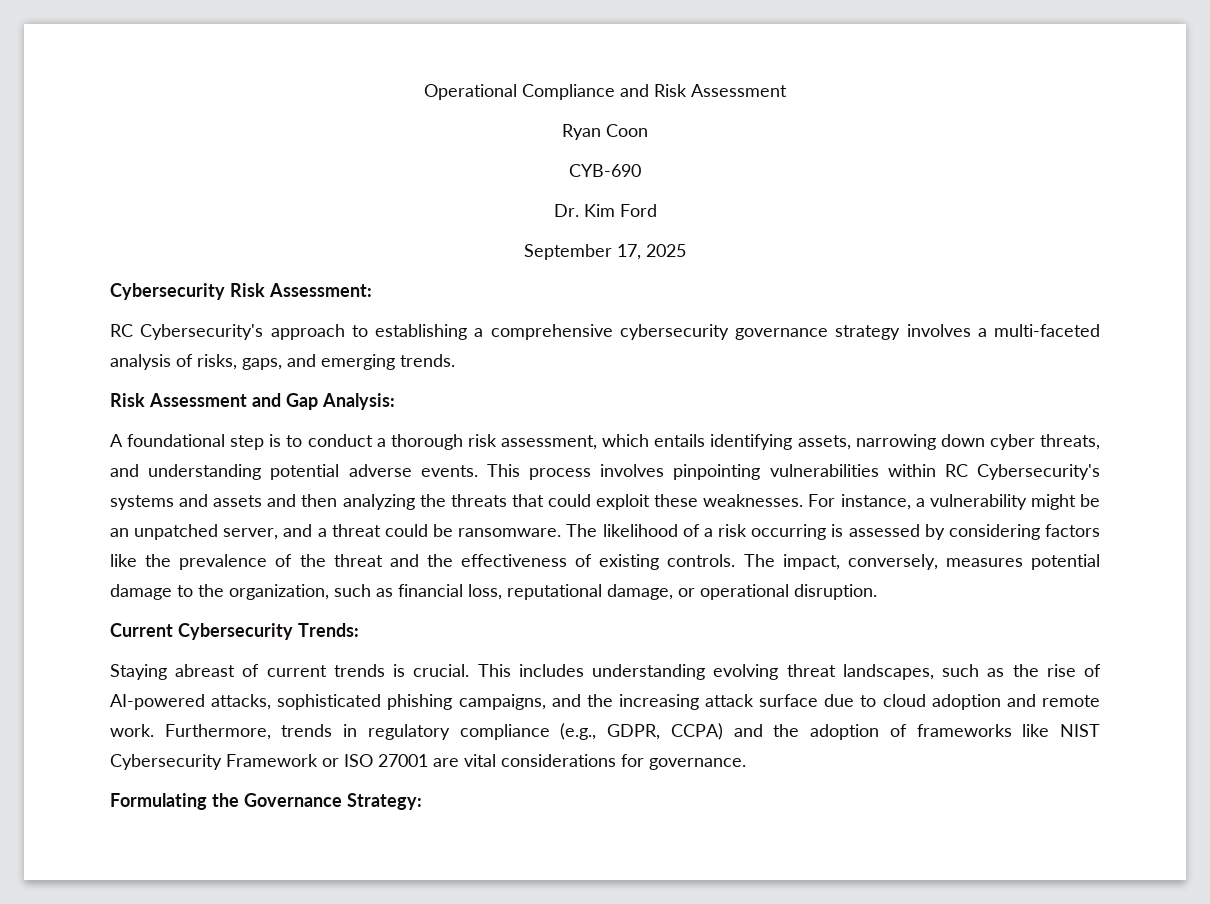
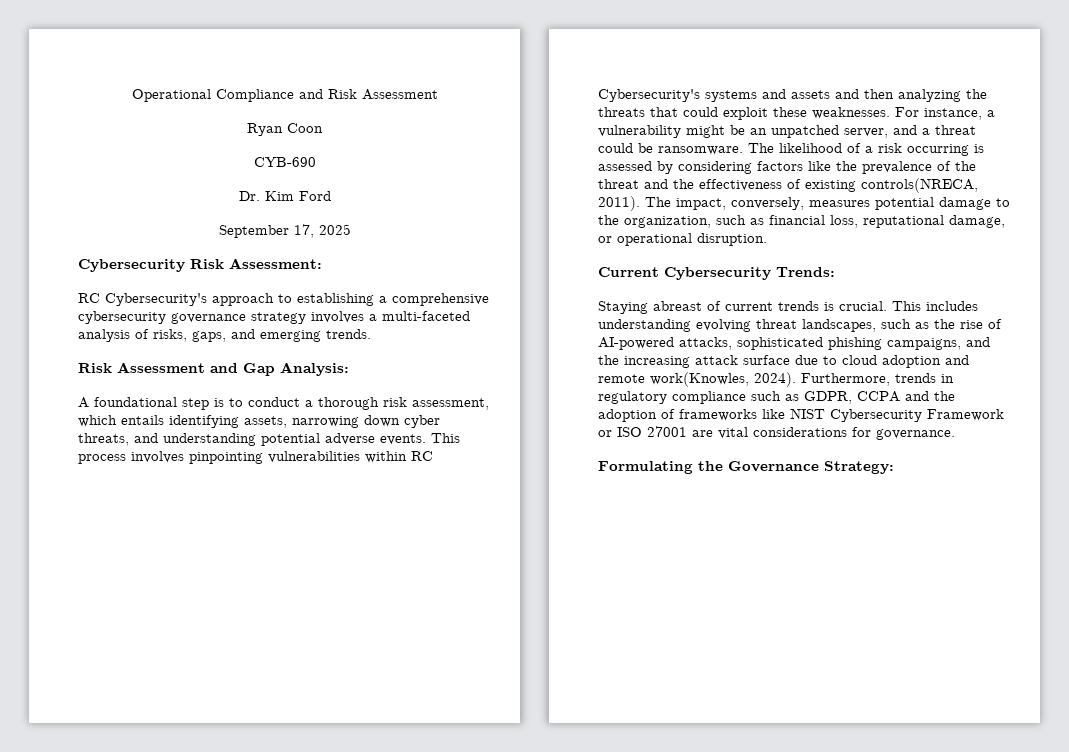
[667,554,736,567] controls. -> [861,178,978,193] [598,196,640,211] controls(NRECA, 2011).
[110,724,154,737] work. -> [650,372,796,387] work(Knowles, 2024).
[560,723,723,740] (e.g., GDPR, CCPA) -> [751,391,900,404] such as GDPR, CCPA

